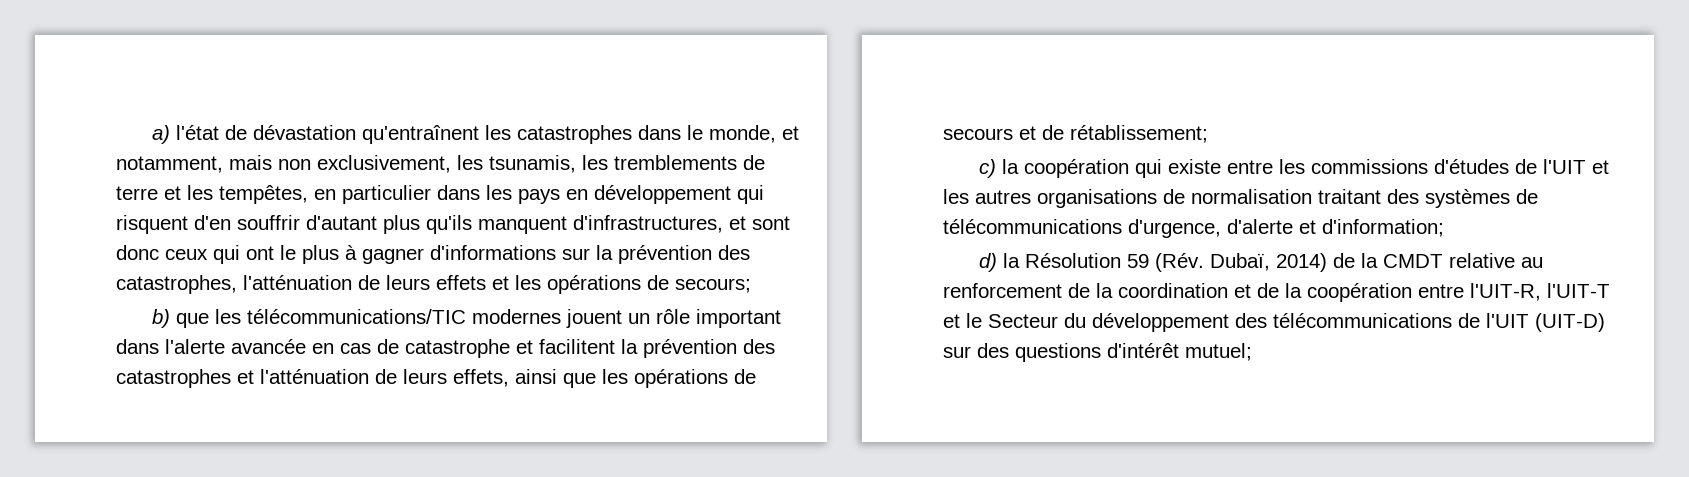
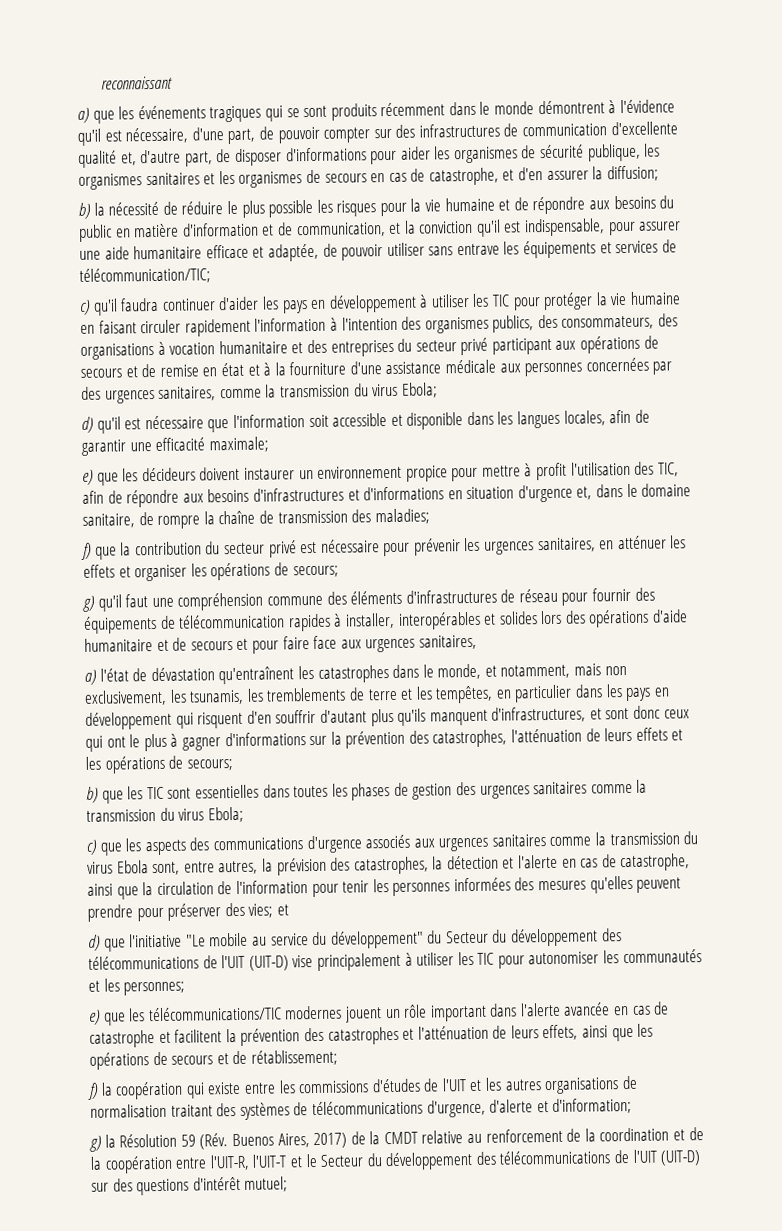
(151, 134) none -> [100,75,173,90] [77,99,675,124] [77,121,678,146] [78,143,661,168] [78,165,659,190] [78,195,675,219] [78,218,682,242] [79,239,677,262] [79,267,211,284] [79,291,682,316] [80,313,679,337] [80,335,659,360] [80,357,673,378] [81,382,438,404] [81,409,650,434] [81,436,269,456] [82,461,679,486] [82,483,692,508] [82,508,430,529] [81,535,687,560] [83,562,339,582] [82,587,655,612] [83,609,689,634] [84,634,477,654] reconnaissant // a) que les événements tragiques qui se sont produits récemment dans le monde démontrent à l'évidence qu'il est nécessaire, d'une part, de pouvoir compter sur des infrastructures de communication d'excellente qualité et, d'autre part, de disposer d'informations pour aider les organismes de sécurité publique, les organismes sanitaires et les organismes de secours en cas de catastrophe, et d'en assurer la diffusion; // b) la nécessité de réduire le plus possible les risques pour la vie humaine et de répondre aux besoins du public en matière d'information et de communication, et la conviction qu'il est indispensable, pour assurer une aide humanitaire efficace et adaptée, de pouvoir utiliser sans entrave les équipements et services de télécommunication/TIC; // c) qu'il faudra continuer d'aider les pays en développement à utiliser les TIC pour protéger la vie humaine en faisant circuler rapidement l'information à l'intention des organismes publics, des consommateurs, des organisations à vocation humanitaire et des entreprises du secteur privé participant aux opérations de secours et de remise en état et à la fourniture d'une assistance médicale aux personnes concernées par des urgences sanitaires, comme la transmission du virus Ebola; // d) qu'il est nécessaire que l'information soit accessible et disponible dans les langues locales, afin de garantir une efficacité maximale; // e) que les décideurs doivent instaurer un environnement propice pour mettre à profit l'utilisation des TIC, afin de répondre aux besoins d'infrastructures et d'informations en situation d'urgence et, dans le domaine sanitaire, de rompre la chaîne de transmission des maladies; // f) que la contribution du secteur privé est nécessaire pour prévenir les urgences sanitaires, en atténuer les effets et organiser les opérations de secours; // g) qu'il faut une compréhension commune des éléments d'infrastructures de réseau pour fournir des équipements de télécommunication rapides à installer, interopérables et solides lors des opérations d'aide humanitaire et de secours et pour faire face aux urgences sanitaires, //
(241, 316) none -> [146,779,648,801] [86,806,244,823] [86,831,699,856] [87,853,691,876] [87,875,682,900] [87,902,289,922] [88,928,622,952] [88,949,702,971] [88,978,186,996] [89,1008,146,1026] TIC sont essentielles dans toutes les phases de gestion des urgences sanitaires comme la transmission du virus Ebola; // c) que les aspects des communications d'urgence associés aux urgences sanitaires comme la transmission du virus Ebola sont, entre autres, la prévision des catastrophes, la détection et l'alerte en cas de catastrophe, ainsi que la circulation de l'information pour tenir les personnes informées des mesures qu'elles peuvent prendre pour préserver des vies; et // d) que l'initiative "Le mobile au service du développement" du Secteur du développement des télécommunications de l'UIT (UIT-D) vise principalement à utiliser les TIC pour autonomiser les communautés et les personnes; // e) que les
[978,159,996,178] c) -> [87,1082,99,1100] f)
[978,253,997,272] d) -> [89,1135,102,1152] g)
[1209,253,1327,272] Dubaï, 2014) -> [231,1132,348,1149] Buenos Aires, 2017)

